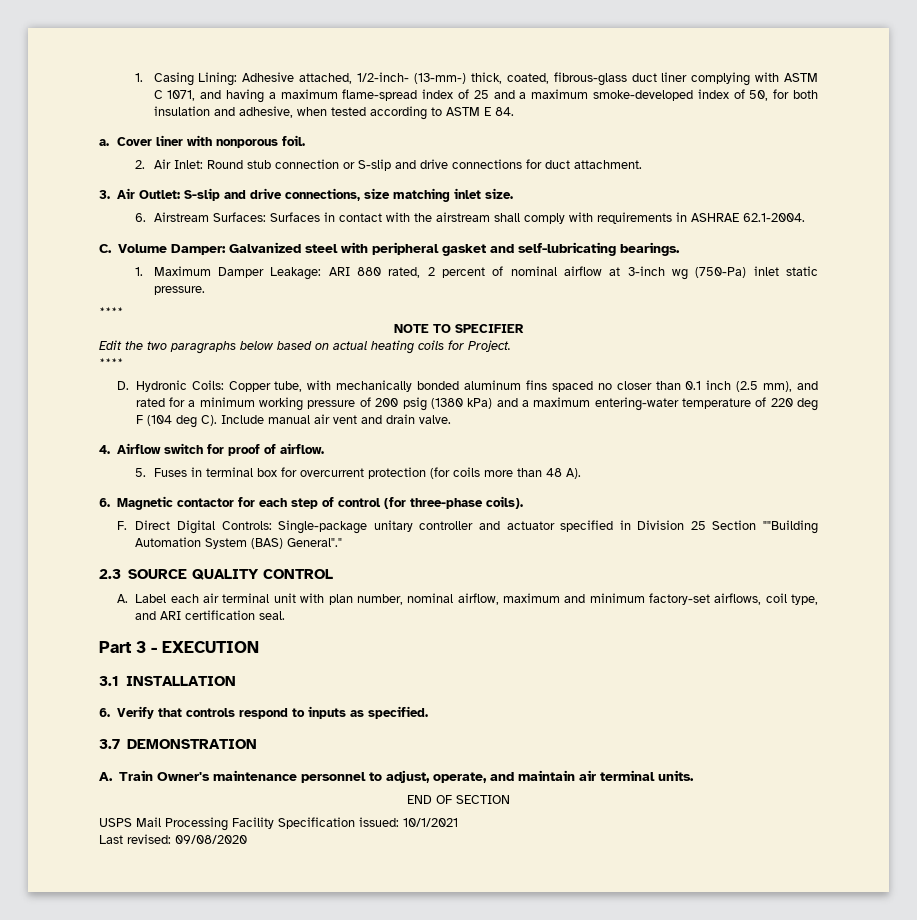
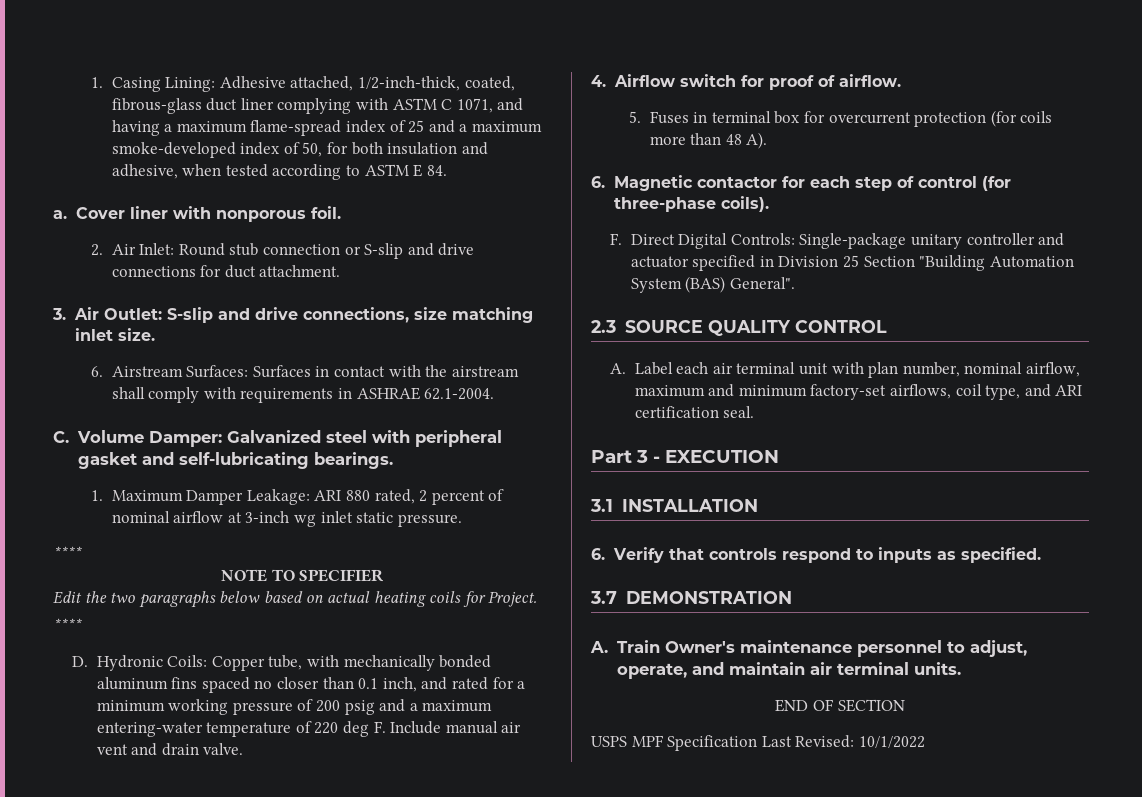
[357,72,502,84] 1/2-inch- (13-mm-) thick, -> [358,76,461,91] 1/2-inch-thick,
[695,267,747,278] (750-Pa) -> (317, 520) none
[706,380,793,392] inch (2.5 mm), -> [382,677,417,692] inch,
[430,398,493,409] (1380 kPa) -> (375, 707) none
[135,415,217,428] F (104 deg C). -> [373,721,386,733] F.
[763,520,819,534] ""Building -> [919,255,986,271] "Building
[287,538,343,547] General"." -> [729,277,795,289] General".
[136,817,458,831] [99,834,247,844] Mail Processing Facility Specification issued: 10/1/2021 // Last revised: 09/08/2020 -> [631,735,925,751] MPF Specification Last Revised: 10/1/2022

